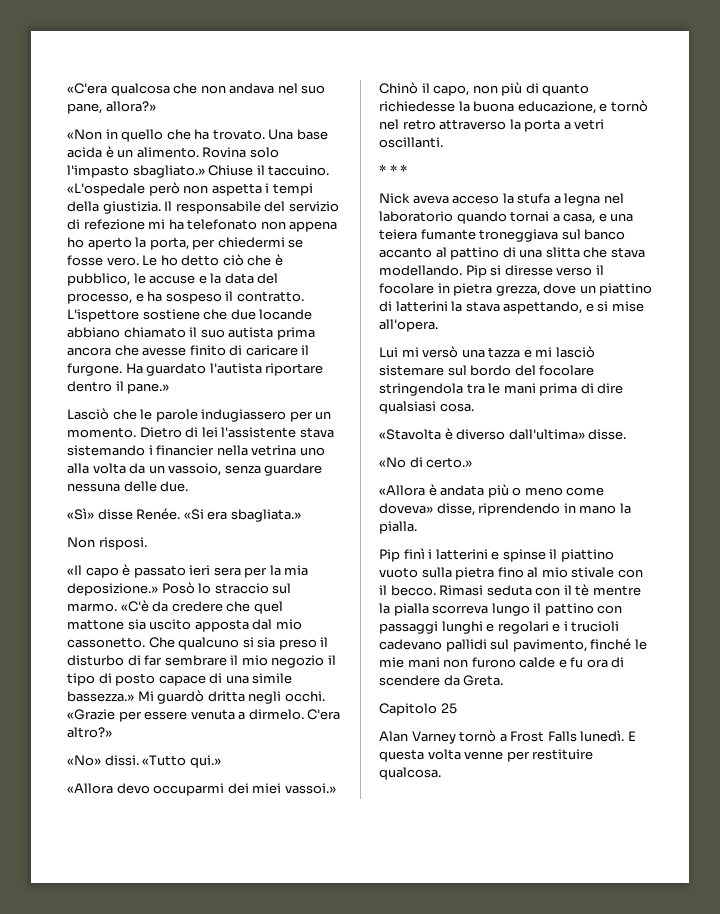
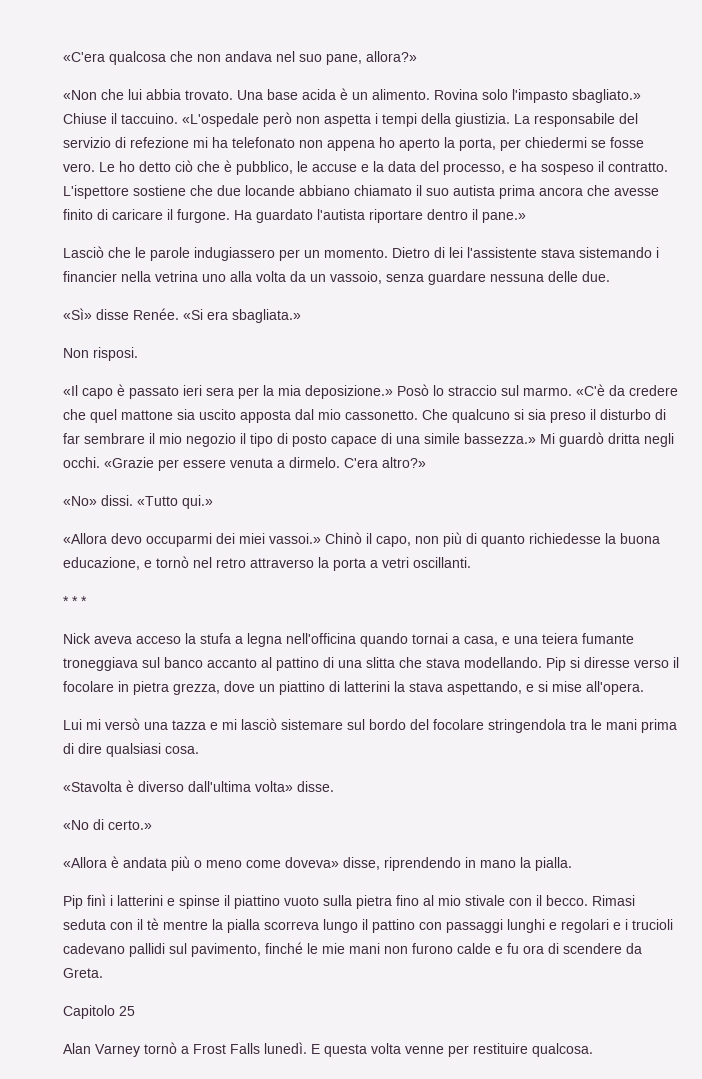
[105,129,210,142] in quello che ha -> [101,89,181,100] che lui abbia
[164,201,173,211] Il -> [514,114,530,124] La
[603,193,624,204] [379,211,453,222] nel laboratorio -> [286,633,356,644] nell'officina
[508,429,585,440] dall'ultima» -> [188,781,293,792] dall'ultima volta»

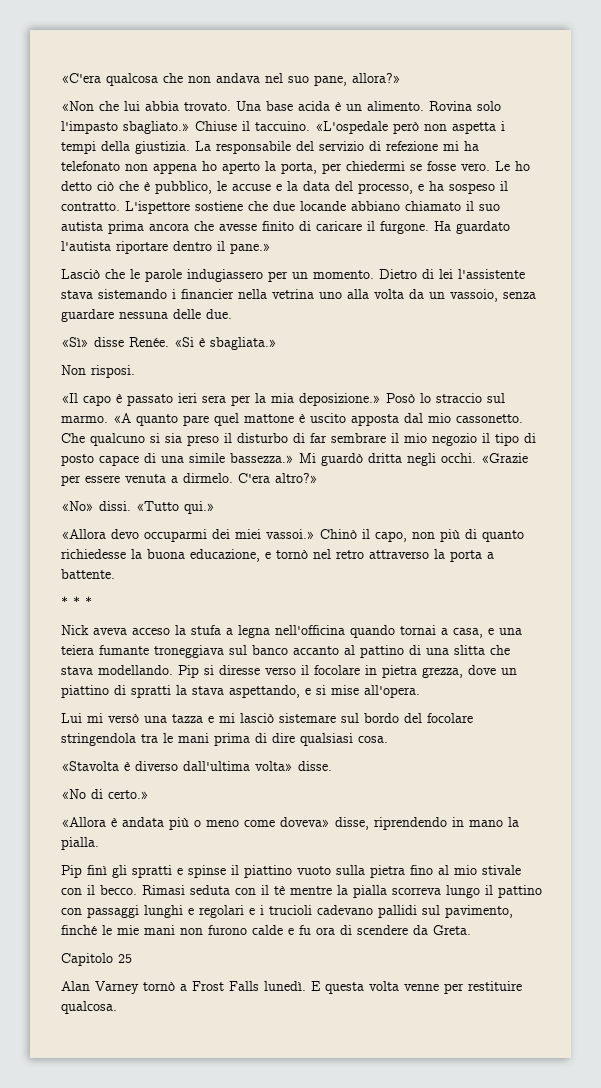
[207,311,228,320] era -> [199,337,205,347] è
[576,384,678,396] [63,409,86,420] «C'è da credere che -> [113,413,209,426] «A quanto pare
[177,409,195,420] sia -> [299,413,305,423] è
[382,557,471,568] vetri oscillanti. -> [61,569,115,579] battente.
[344,681,390,692] latterini -> [131,685,171,698] spratti
[110,895,163,906] i latterini -> [112,865,172,878] gli spratti

